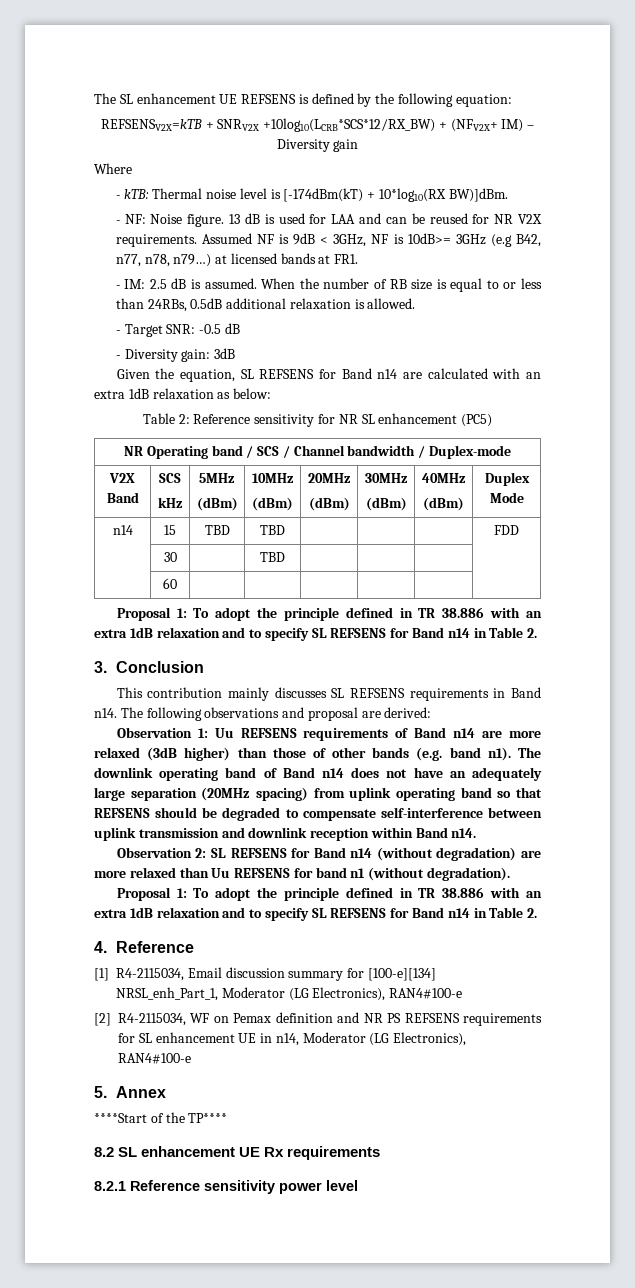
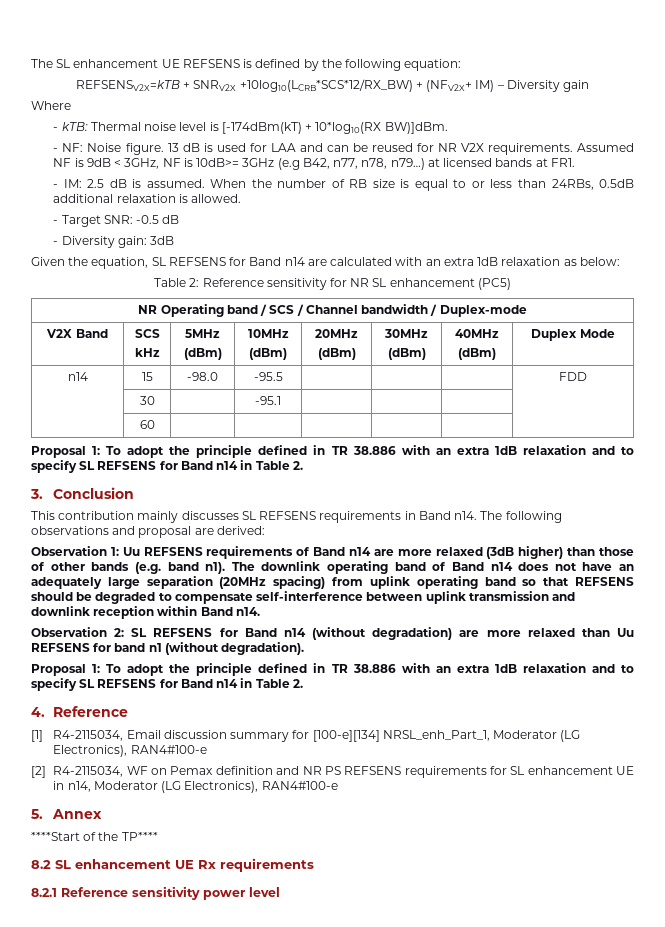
[204,525,230,535] [260,525,285,535] TBD | TBD -> [187,372,218,381] [253,372,283,381] -98.0 | -95.5
[260,552,285,562] TBD -> [255,396,281,405] -95.1

